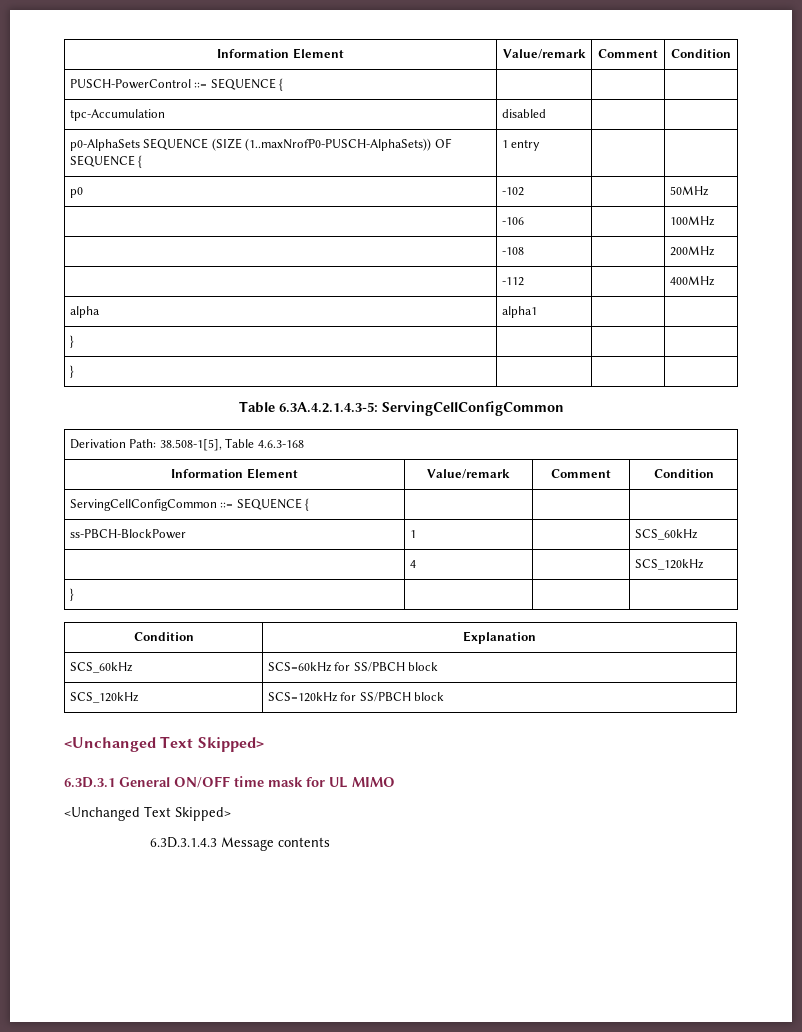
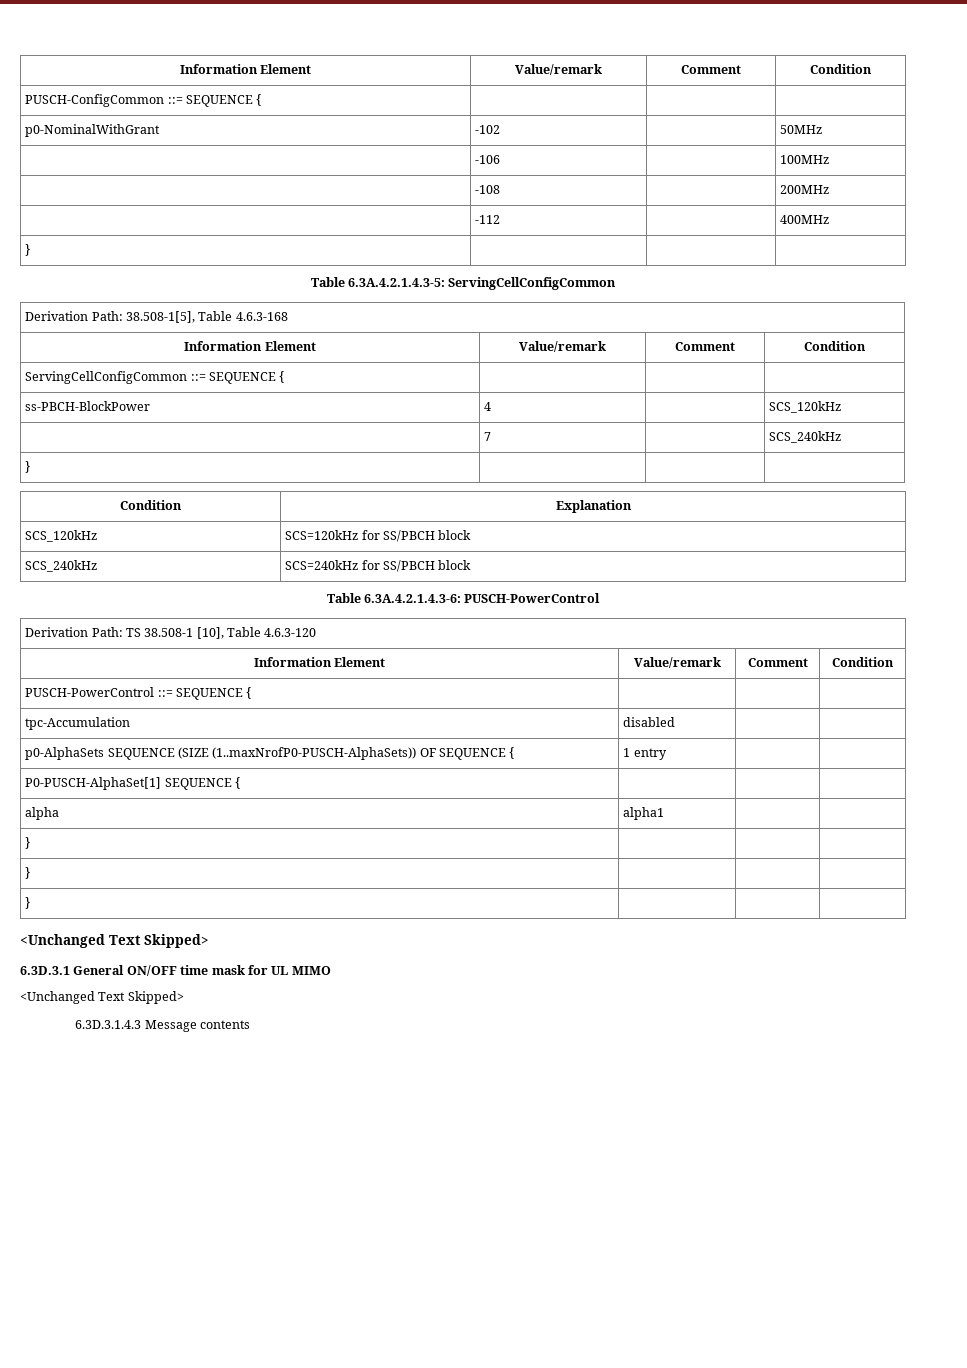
[217,48,344,59] [502,49,586,59] [598,49,658,58] [671,49,731,58] Information Element | Value/remark | Comment | Condition -> [179,64,312,74] [515,64,602,75] [681,65,741,74] [810,64,872,74] [25,94,262,107] [25,124,161,137] [475,125,501,134] [780,125,823,134] [475,155,501,164] [780,155,830,164] [475,185,501,194] [780,185,830,194] [475,215,501,224] [780,215,830,224] [25,244,31,256] [310,277,617,290] [25,311,288,323] [184,341,316,351] [519,341,606,352] [675,342,735,351] [804,341,866,351] [25,371,285,384] [25,401,151,411] [484,402,492,411] [769,401,842,413] [484,432,492,441] [769,431,842,443] [25,461,31,473] [120,500,182,510] [555,500,632,513] [25,530,98,542] [285,530,472,542] [25,560,98,572] [285,560,472,572] [326,593,601,603] [25,627,317,639] [253,657,386,667] [633,657,721,668] [747,658,808,667] [832,657,894,667] Information Element | Value/remark | Comment | Condition // PUSCH-ConfigCommon ::= SEQUENCE { | | | // p0-NominalWithGrant | -102 | | 50MHz // | -106 | | 100MHz // | -108 | | 200MHz // | -112 | | 400MHz // } | | | // Table 6.3A.4.2.1.4.3-5: ServingCellConfigCommon // Derivation Path: 38.508-1[5], Table 4.6.3-168 // Information Element | Value/remark | Comment | Condition // ServingCellConfigCommon ::= SEQUENCE { | | | // ss-PBCH-BlockPower | 4 | | SCS_120kHz // | 7 | | SCS_240kHz // } | | | // Condition | Explanation // SCS_120kHz | SCS=120kHz for SS/PBCH block // SCS_240kHz | SCS=240kHz for SS/PBCH block // Table 6.3A.4.2.1.4.3-6: PUSCH-PowerControl // Derivation Path: TS 38.508-1 [10], Table 4.6.3-120 // Information Element | Value/remark | Comment | Condition
[69,187,83,198] [501,187,524,196] [669,186,709,196] [501,217,524,225] [669,216,715,226] [501,247,524,255] [669,246,715,256] [501,277,524,286] [669,276,715,286] [69,306,100,318] [501,306,537,318] [69,335,74,348] [69,365,74,378] [238,401,564,416] [69,438,304,451] [171,468,298,479] [427,469,510,479] [551,469,611,478] [653,469,714,478] [69,498,310,511] [69,529,186,539] [409,530,416,538] [634,529,698,540] [409,560,416,568] [634,559,704,570] [69,588,74,601] [133,632,194,641] [463,631,536,644] [69,662,133,673] [267,662,439,672] [69,692,139,703] [267,692,445,702] p0 | -102 | | 50MHz // | -106 | | 100MHz // | -108 | | 200MHz // | -112 | | 400MHz // alpha | alpha1 | | // } | | | // } | | | // Table 6.3A.4.2.1.4.3-5: ServingCellConfigCommon // Derivation Path: 38.508-1[5], Table 4.6.3-168 // Information Element | Value/remark | Comment | Condition // ServingCellConfigCommon ::= SEQUENCE { | | | // ss-PBCH-BlockPower | 1 | | SCS_60kHz // | 4 | | SCS_120kHz // } | | | // Condition | Explanation // SCS_60kHz | SCS=60kHz for SS/PBCH block // SCS_120kHz | SCS=120kHz for SS/PBCH block -> [25,777,240,790] [25,807,60,820] [623,807,665,820] [25,837,31,849] [25,867,31,879] [25,897,31,909] P0-PUSCH-AlphaSet[1] SEQUENCE { | | | // alpha | alpha1 | | // } | | | // } | | | // } | | |

